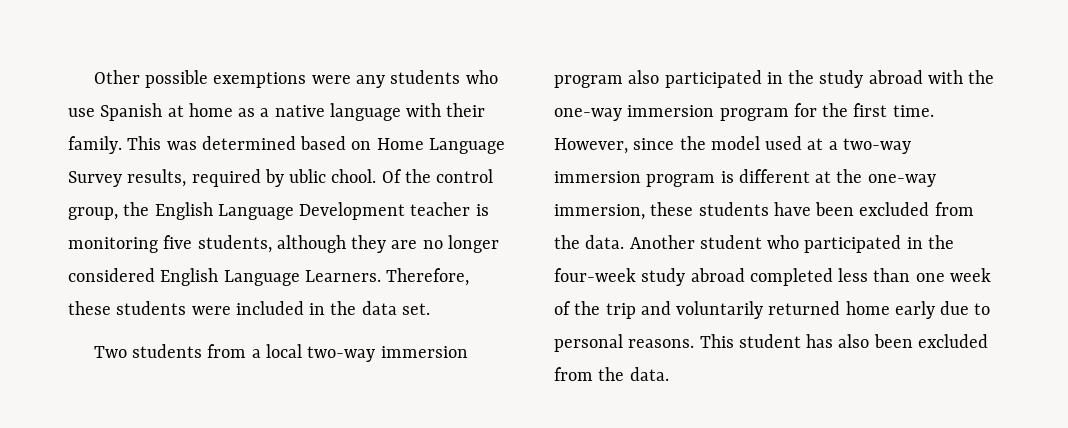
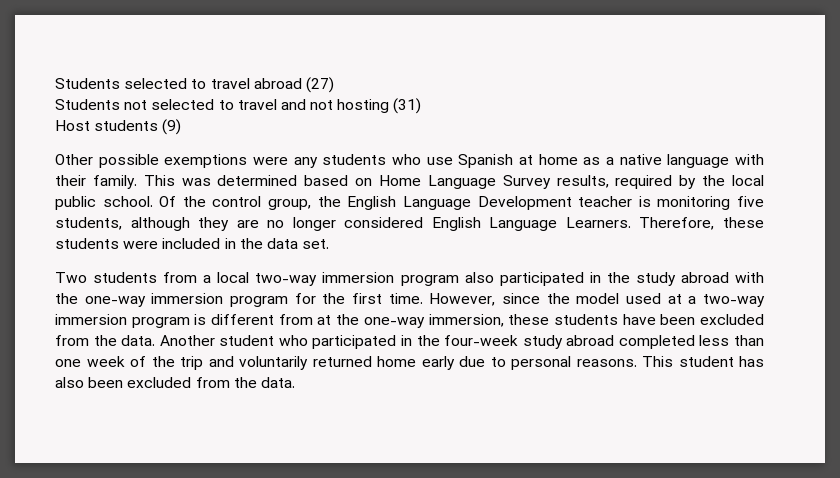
(93, 77) none -> [55,77,334,93] [55,98,422,114] [55,119,182,135] Students selected to travel abroad (27) // Students not selected to travel and not hosting (31) // Host students (9) //
[289,169,377,183] ublic chool. -> [702,175,764,186] [55,196,153,210] the local public school.
(810, 176) none -> [278,314,313,325] from

